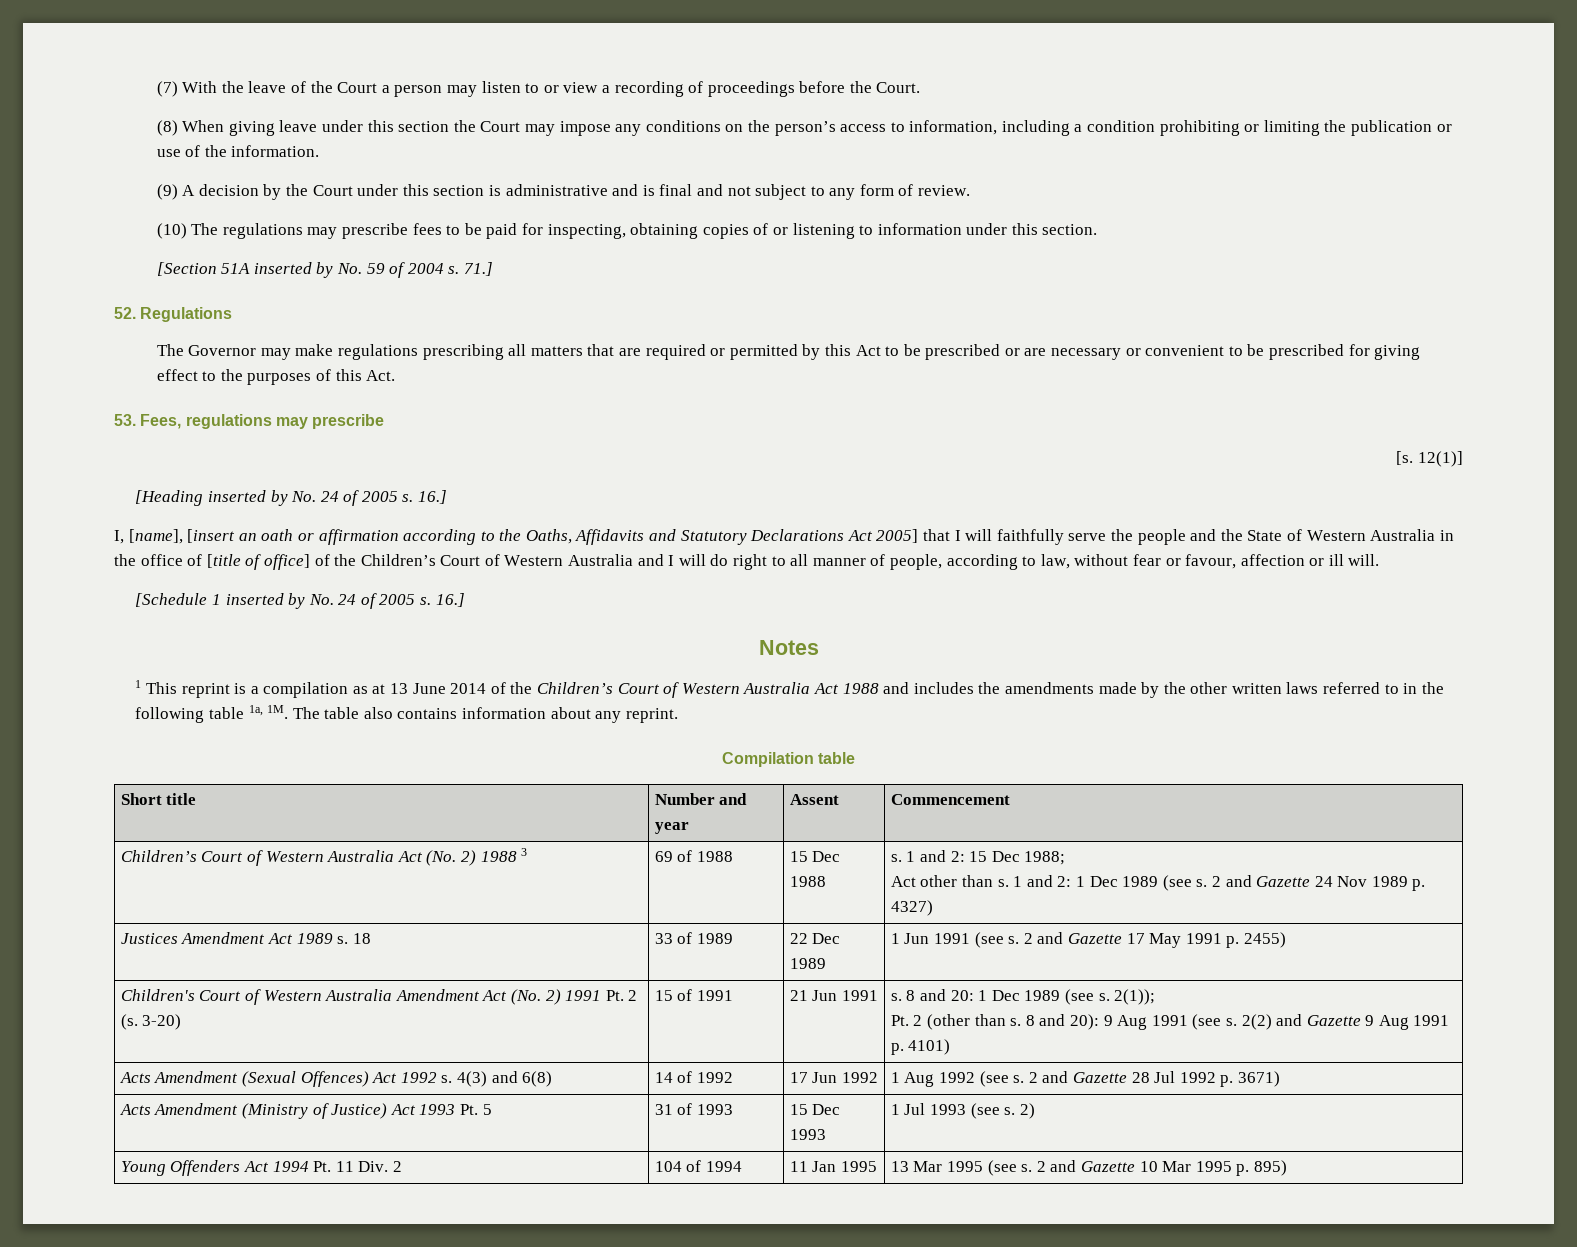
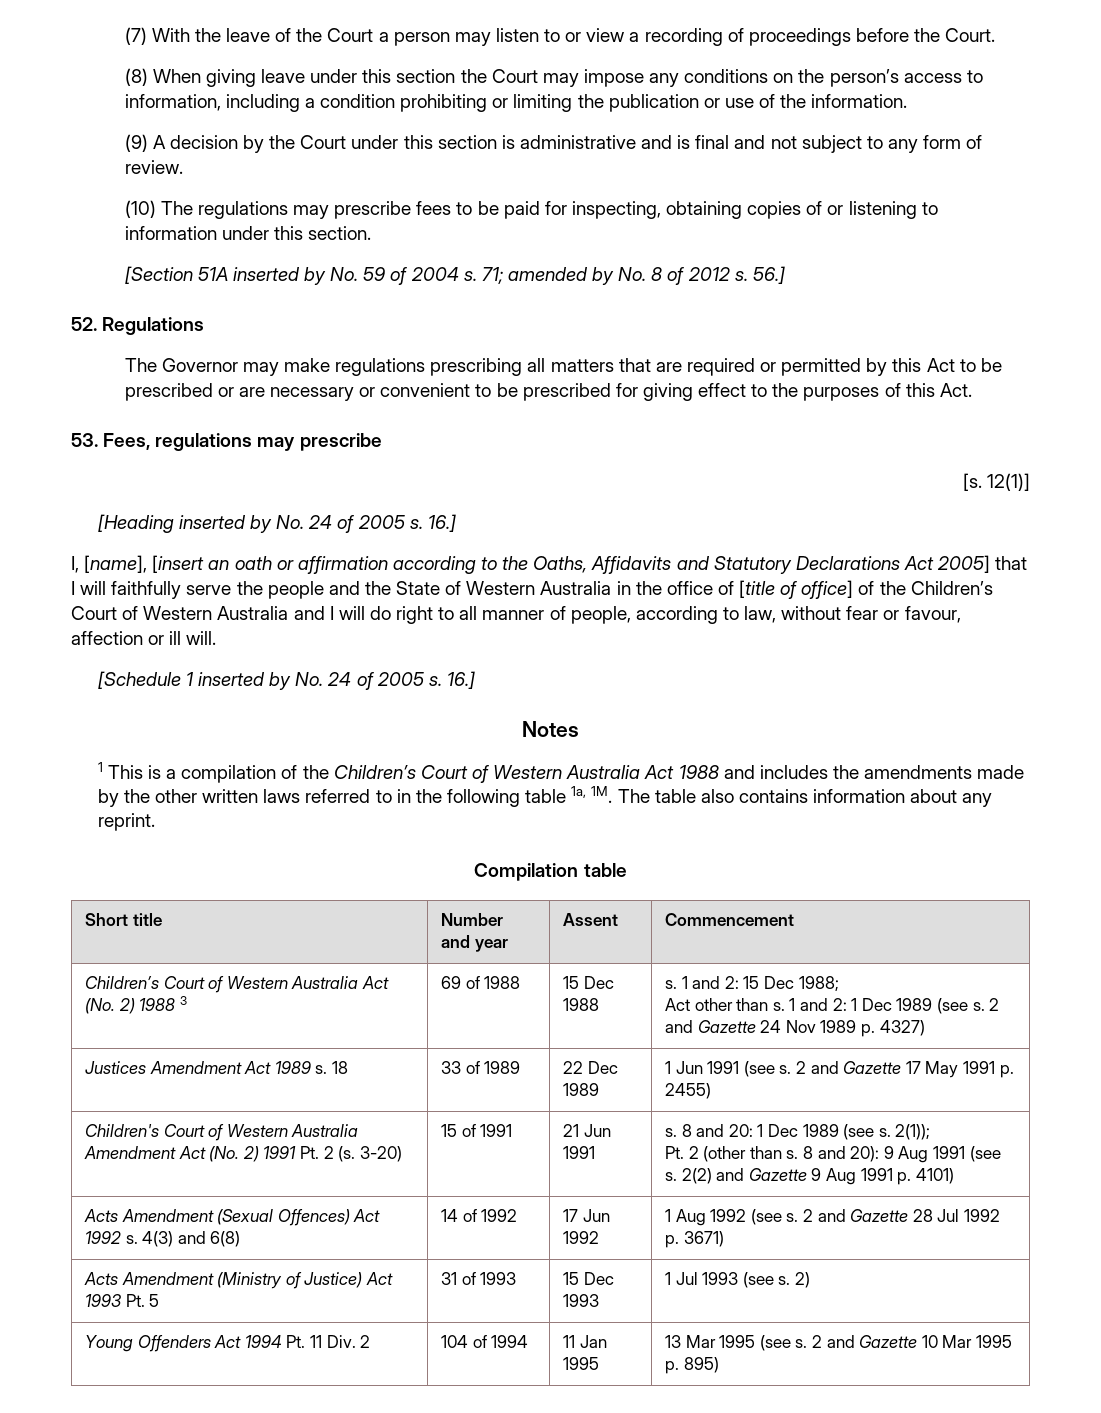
[463,262,493,276] 71.] -> [481,266,785,285] 71; amended by No. 8 of 2012 s. 56.]
[181,683,230,698] reprint -> (143, 772) none
[352,683,487,694] as at 13 June 2014 -> (277, 774) none

